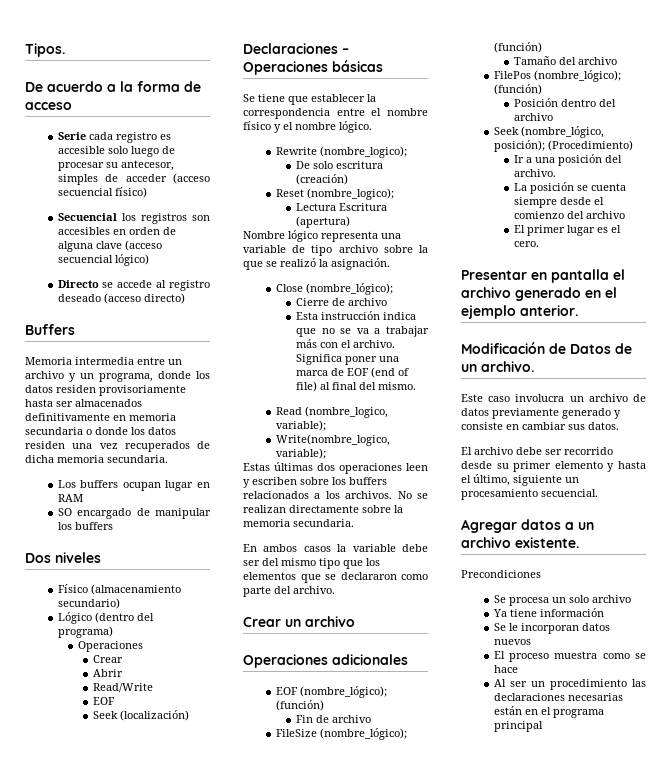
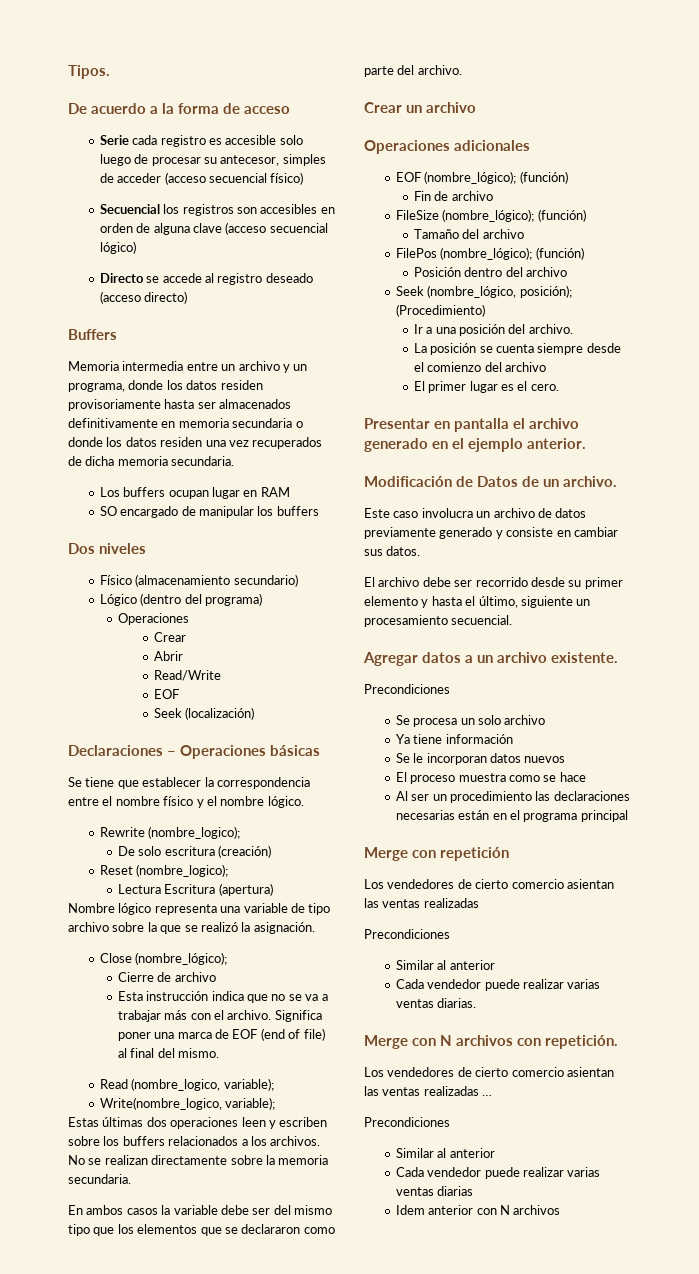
(543, 726) none -> [364,847,509,861] [364,879,614,889] [364,898,479,908] [364,929,450,939] [395,960,495,970] [395,979,601,991] [395,998,477,1008] [364,1035,618,1049] [364,1067,614,1077] [364,1086,493,1096] [364,1117,450,1127] [395,1148,495,1158] [395,1167,601,1179] [395,1186,474,1196] [395,1205,561,1215] // Merge con repetición // Los vendedores de cierto comercio asientan las ventas realizadas // Precondiciones // Similar al anterior // Cada vendedor puede realizar varias ventas diarias. // Merge con N archivos con repetición. // Los vendedores de cierto comercio asientan las ventas realizadas … // Precondiciones // Similar al anterior // Cada vendedor puede realizar varias ventas diarias // Idem anterior con N archivos

